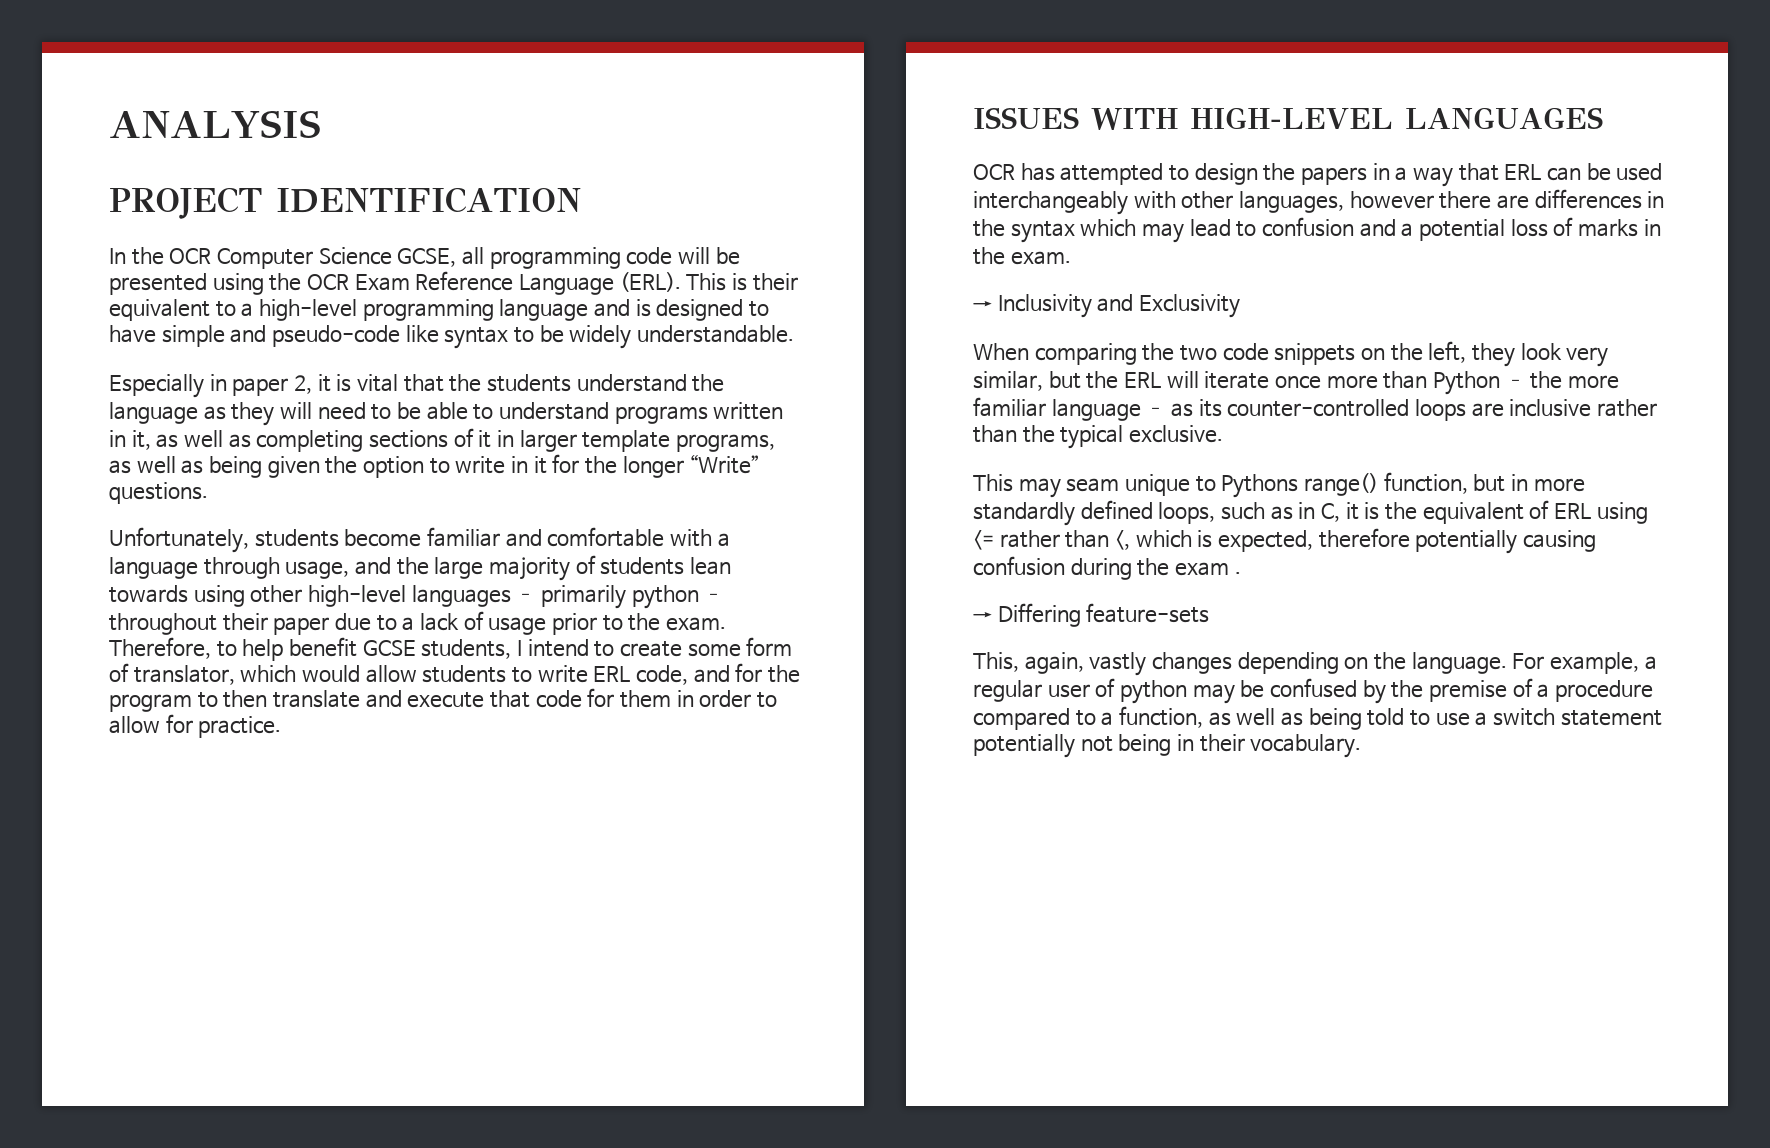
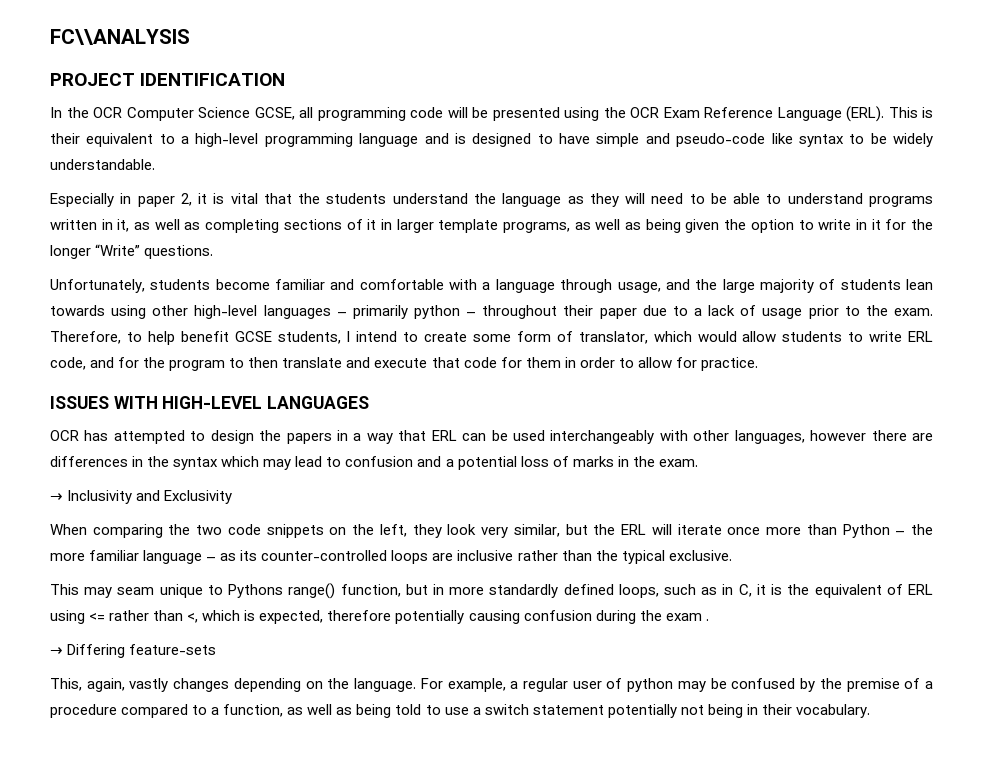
[109,110,321,138] ANALYSIS -> [50,29,190,45] FC\\ANALYSIS

